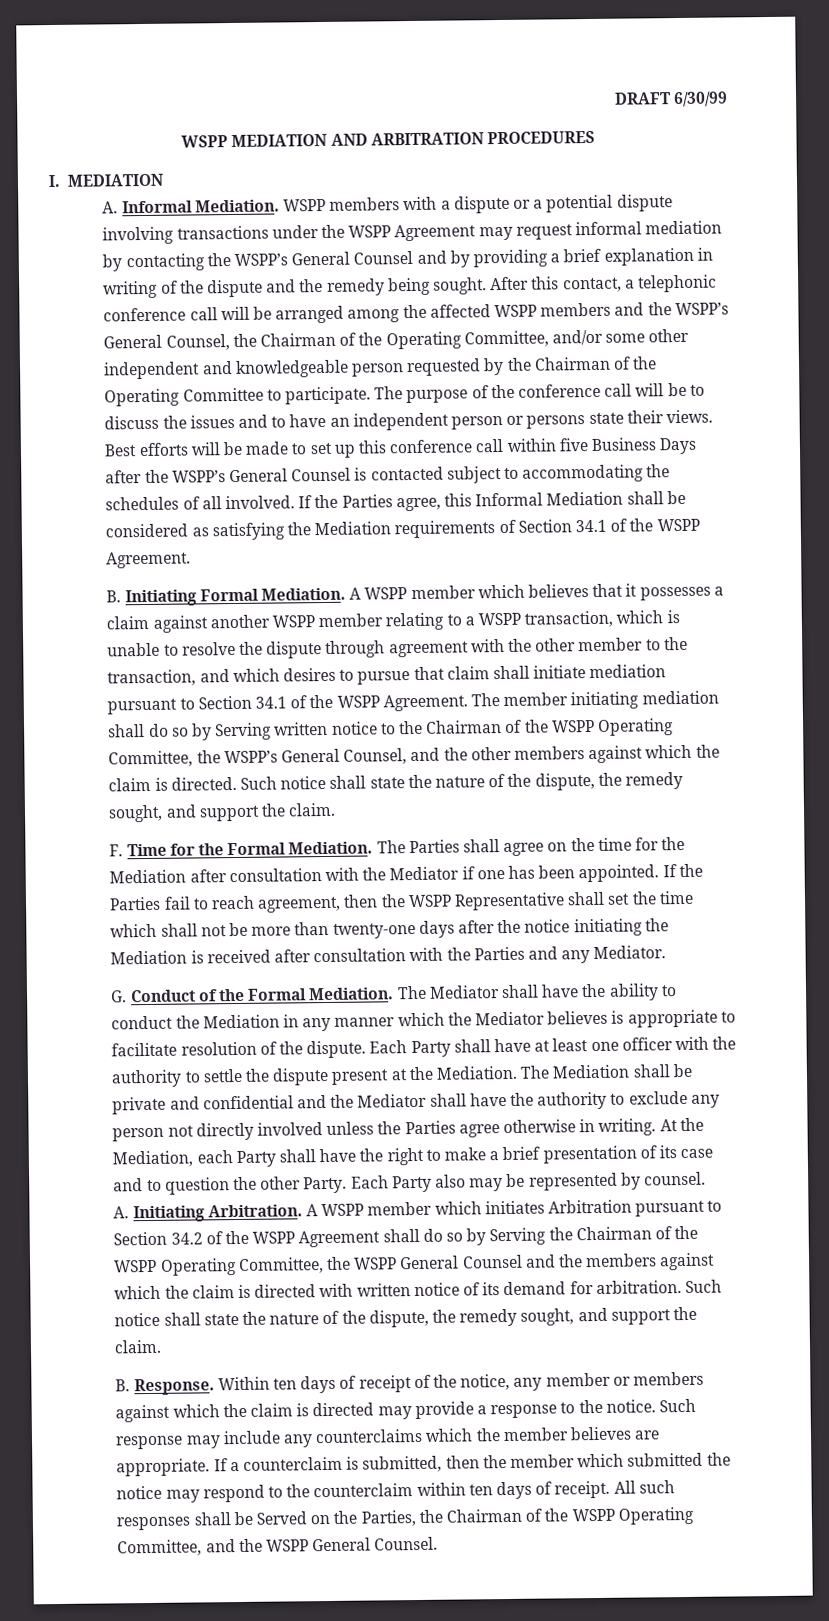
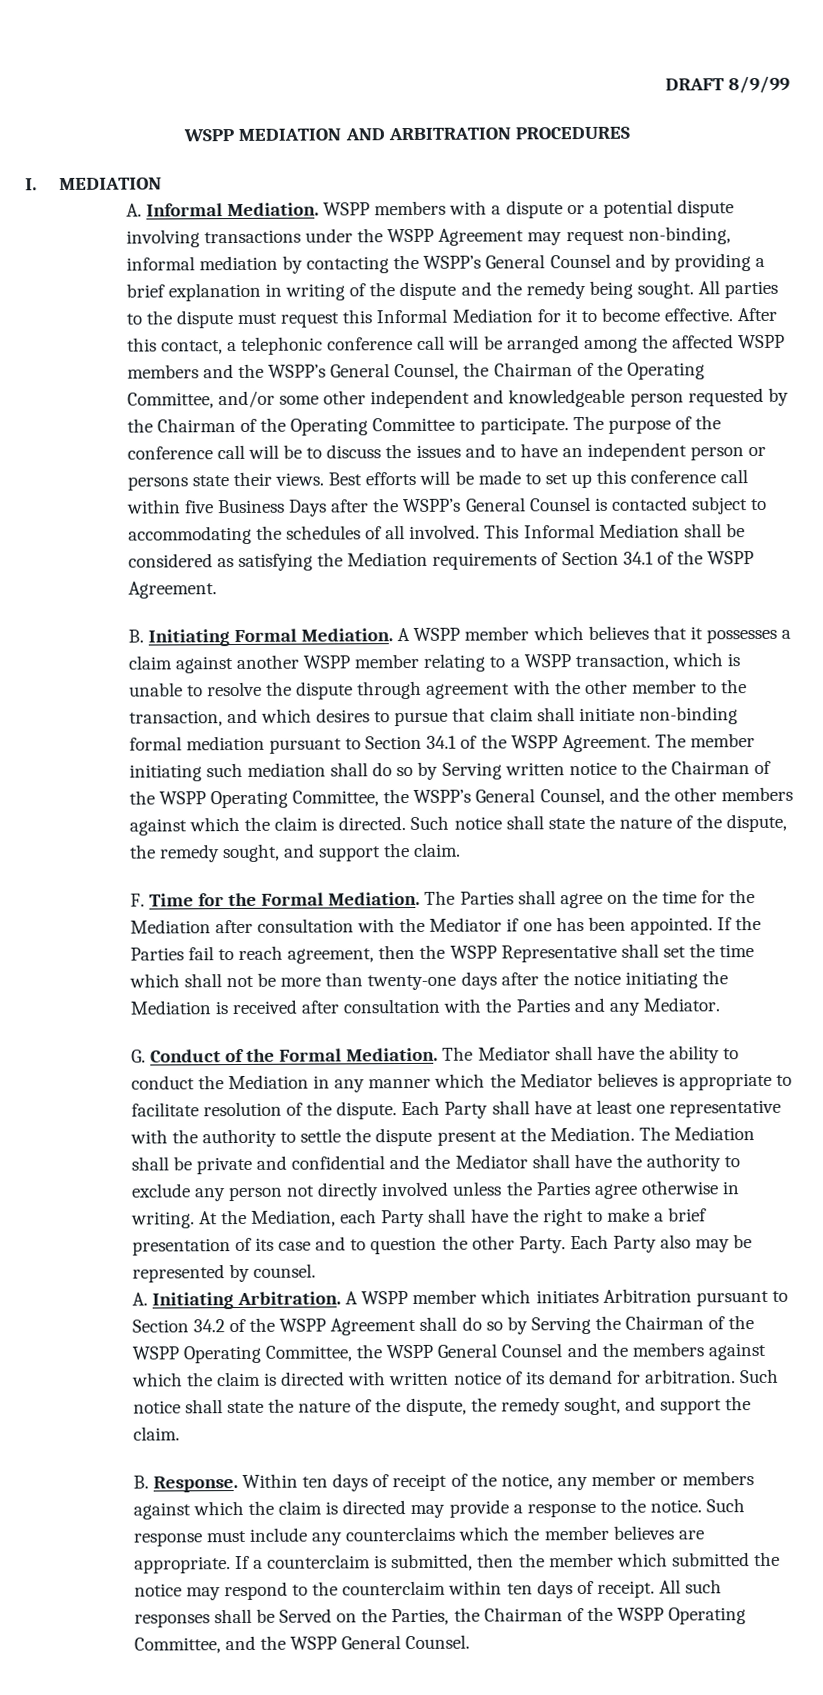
[673,91,728,108] 6/30/99 -> [728,75,790,94] 8/9/99
(573, 232) none -> [627,226,731,245] non-binding,
(487, 286) none -> [698,280,779,299] [125,307,734,329] All parties to the dispute must request this Informal Mediation for it to become effective.
[298,493,472,512] If the Parties agree, this -> [484,524,520,539] This
(587, 672) none -> [638,706,738,725] [128,736,182,751] non-binding formal
(640, 700) none -> [205,762,243,778] such
[621,1037,673,1051] officer -> [669,1099,782,1118] representative
[185,1435,221,1449] may -> [205,1530,246,1543] must

